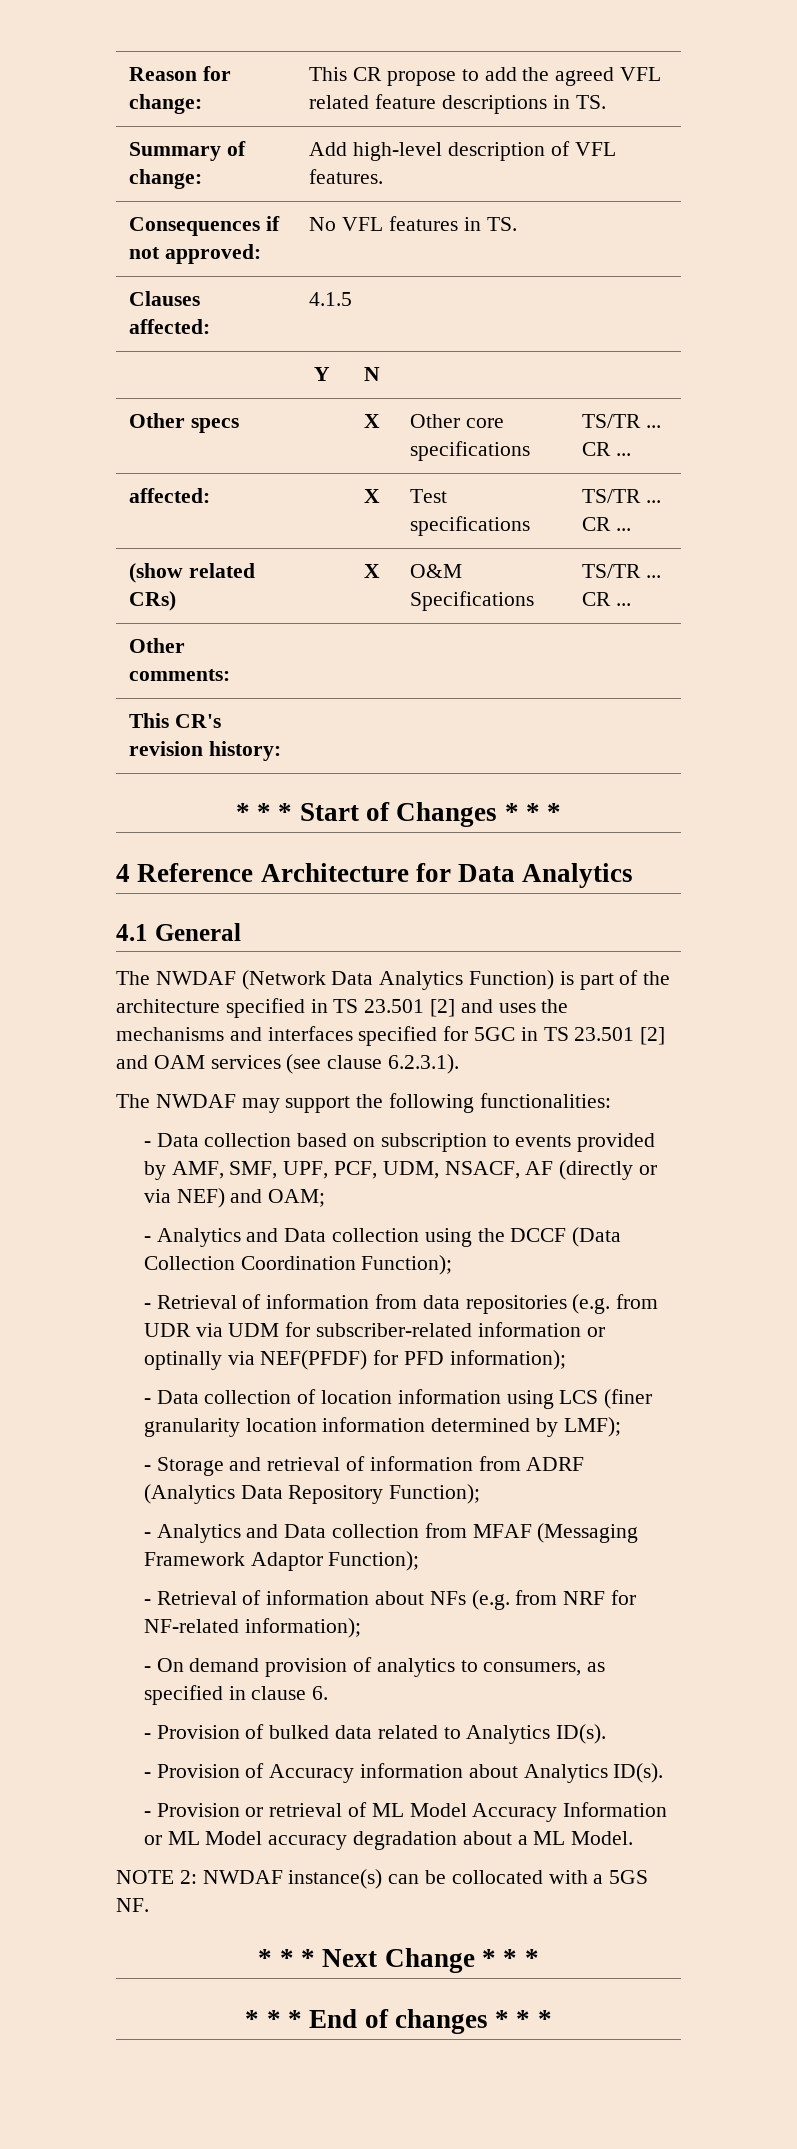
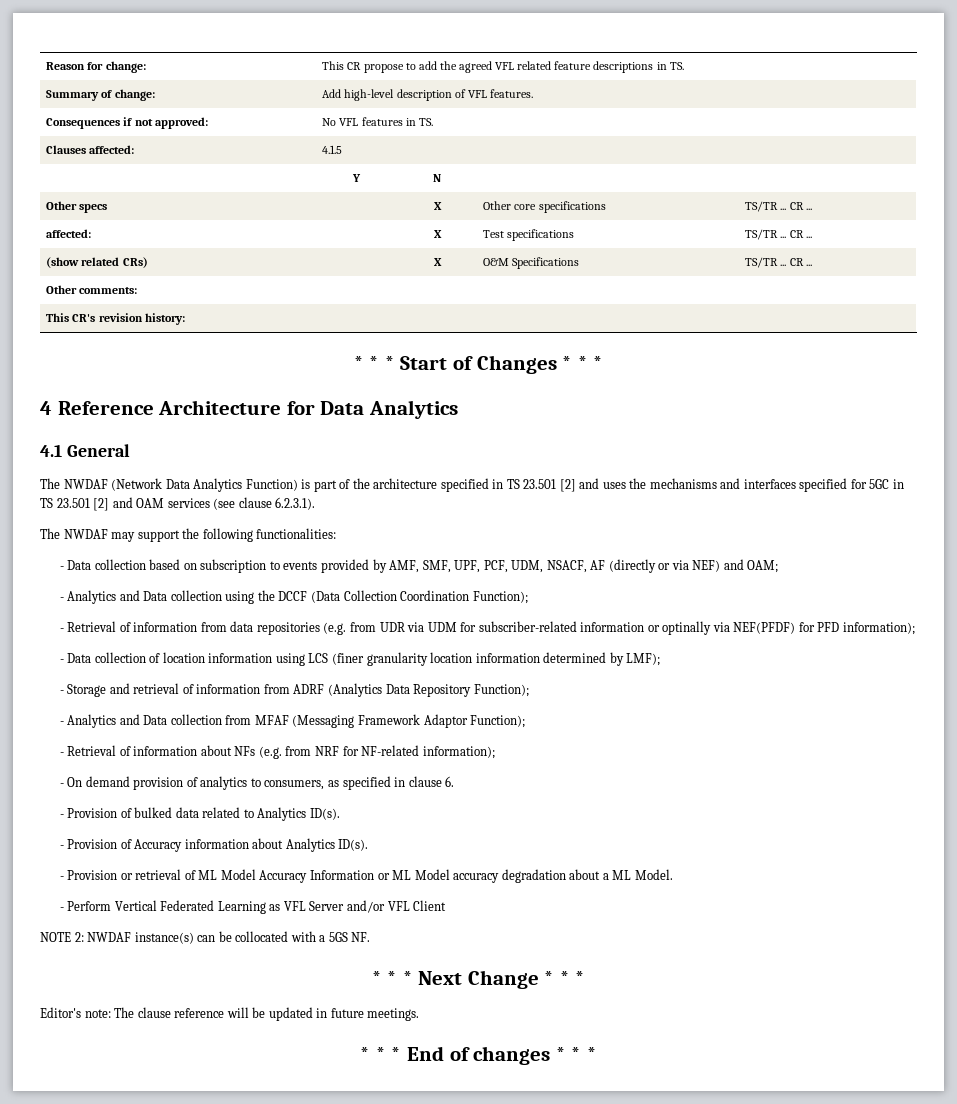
(634, 1838) none -> [59,900,447,914] // - Perform Vertical Federated Learning as VFL Server and/or VFL Client
(539, 1958) none -> [40,1007,420,1021] // Editor's note: The clause reference will be updated in future meetings.

